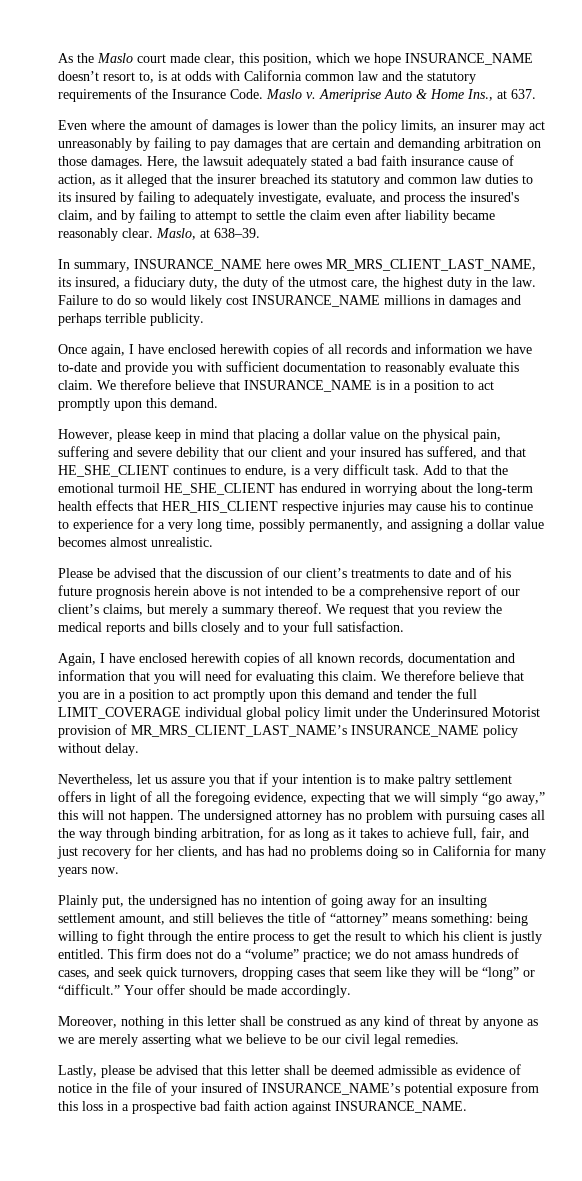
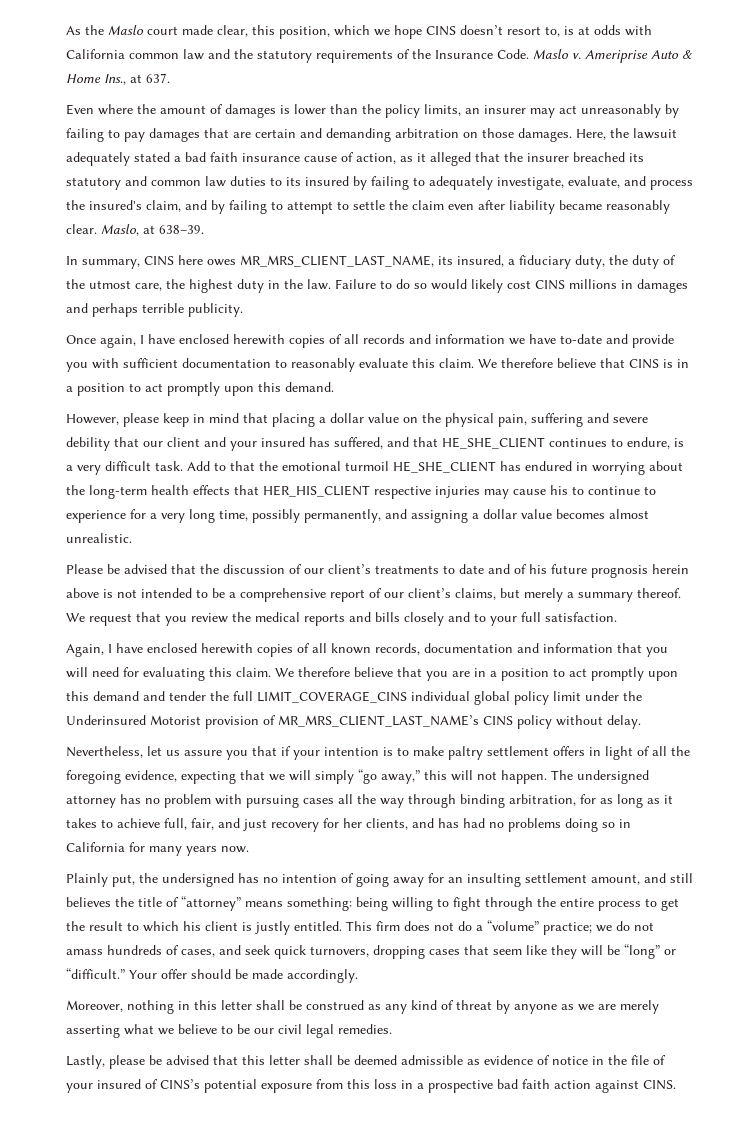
[405,53,534,65] INSURANCE_NAME -> [426,26,457,36] CINS
[134,259,263,271] INSURANCE_NAME -> [144,256,175,266] CINS
[252,295,381,307] INSURANCE_NAME -> [535,280,566,290] CINS
[244,380,373,392] INSURANCE_NAME -> [629,359,660,369] CINS
[58,707,182,719] LIMIT_COVERAGE -> [257,691,408,703] LIMIT_COVERAGE_CINS
[351,725,480,737] INSURANCE_NAME -> [483,716,514,726] CINS
[262,1083,401,1095] INSURANCE_NAME’s -> [160,1079,201,1090] CINS’s
[335,1101,468,1113] INSURANCE_NAME. -> [643,1080,677,1090] CINS.

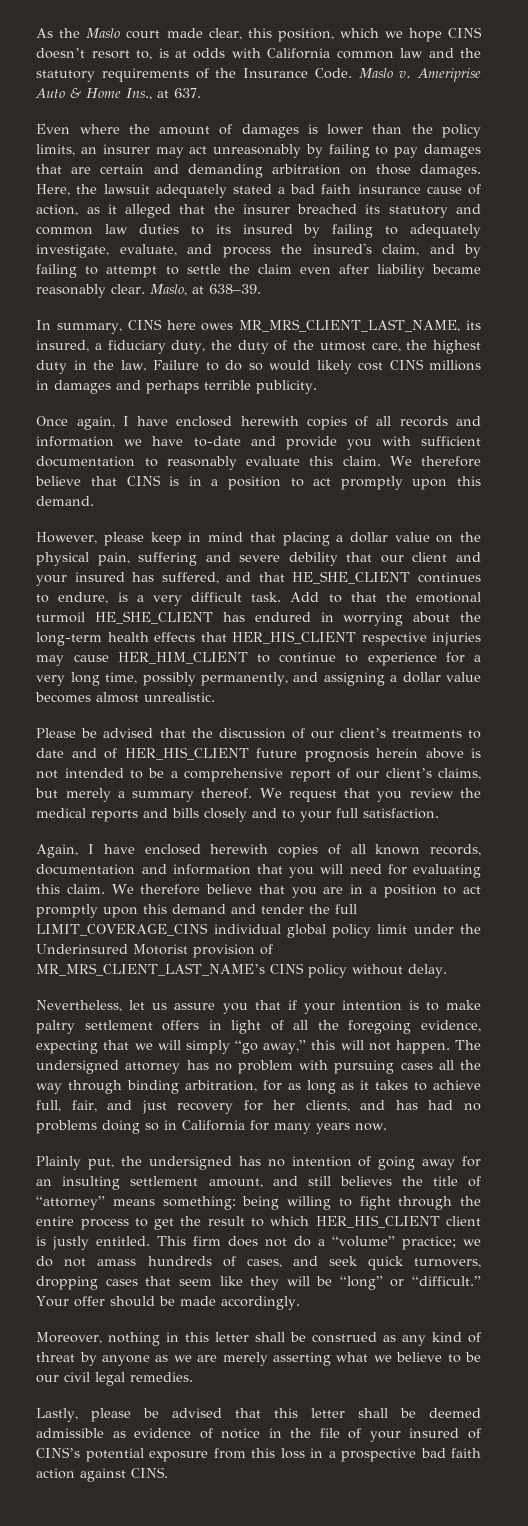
[550,485,569,495] his -> [117,652,248,664] HER_HIM_CLIENT
[529,564,548,574] his -> [124,747,249,760] HER_HIS_CLIENT
[183,921,202,931] his -> [315,1215,440,1228] HER_HIS_CLIENT

